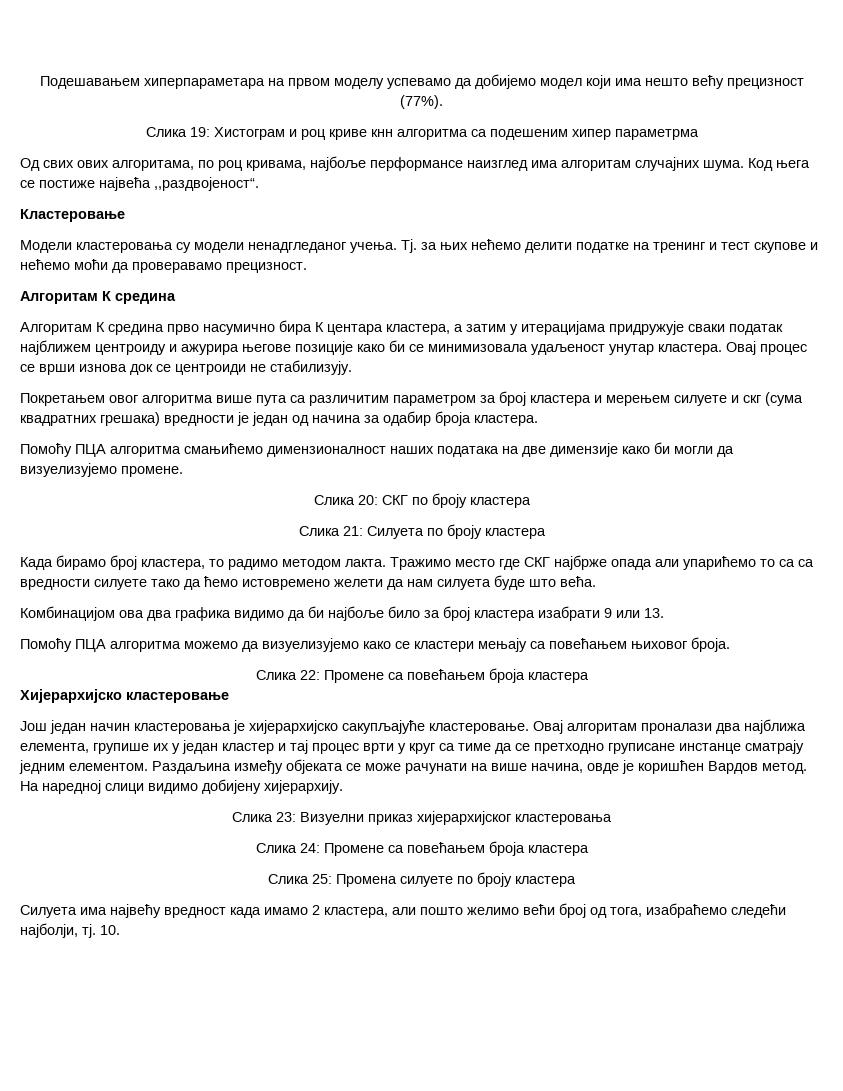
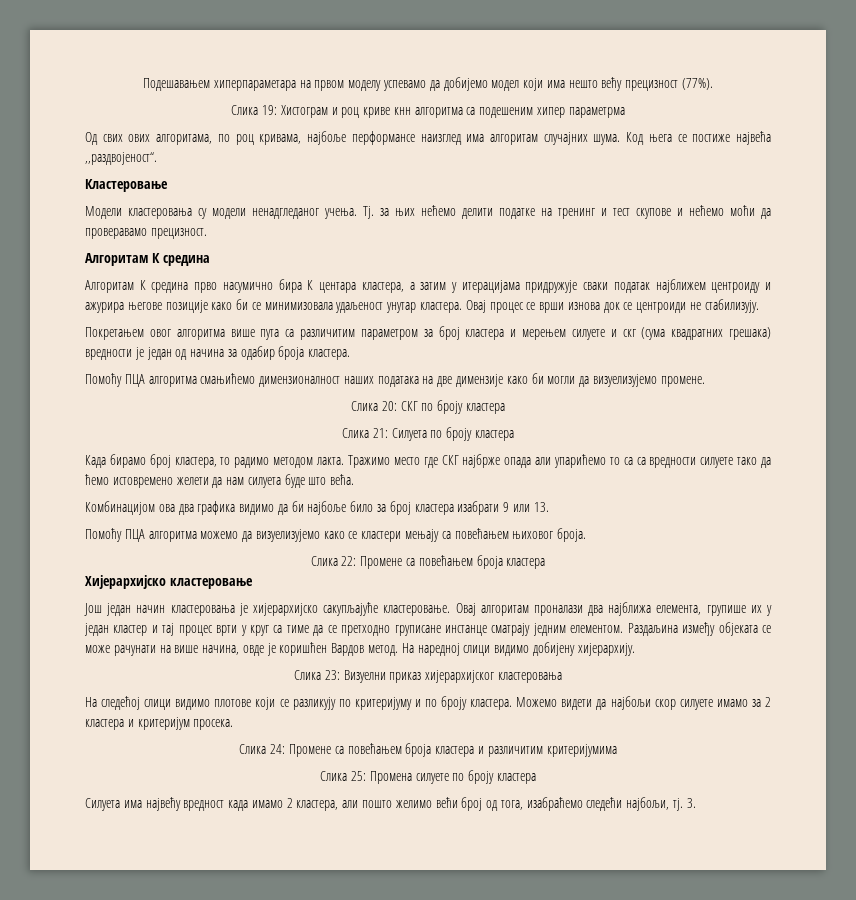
(612, 819) none -> [85,696,771,710] [85,717,234,730] // На следећој слици видимо плотове који се разликују по критеријуму и по броју кластера. Можемо видети да најбољи скор силуете имамо за 2 кластера и критеријум просека.
(589, 850) none -> [477,744,617,757] и различитим критеријумима
[20,923,120,938] најболји, тј. 10. -> [626,797,696,811] најбољи, тј. 3.

